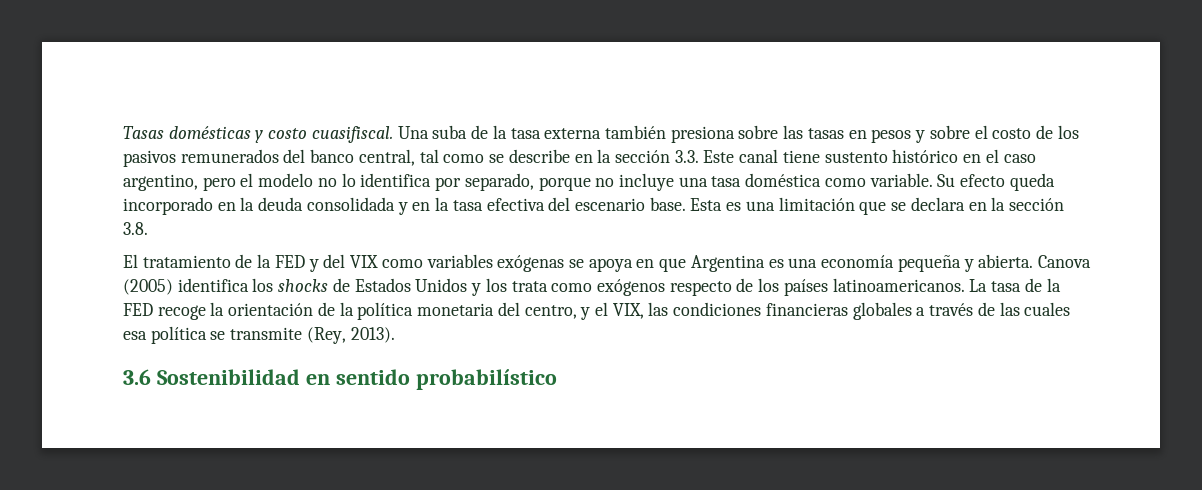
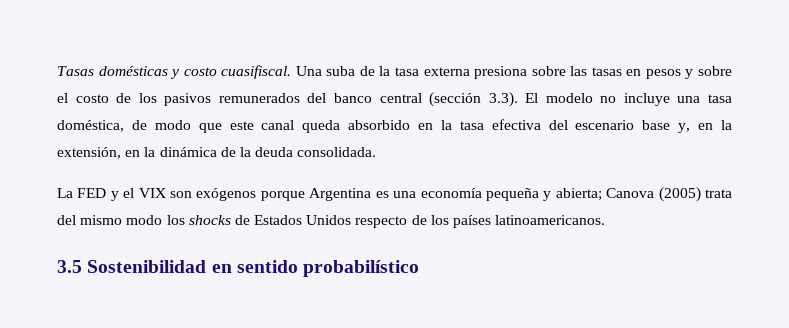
[604,125,666,139] también -> (470, 71) none
[358,149,1036,166] [123,173,1055,191] [123,197,408,215] central, tal como se describe en la sección 3.3. Este canal tiene sustento histórico en el caso argentino, pero el modelo no lo identifica por separado, porque no incluye una tasa doméstica como variable. Su efecto queda incorporado en la deuda consolidada y -> [379,92,732,107] [57,120,411,133] central (sección 3.3). El modelo no incluye una tasa doméstica, de modo que este canal queda absorbido
[649,197,1064,215] [123,222,148,235] [123,254,687,272] base. Esta es una limitación que se declara en la sección 3.8. // El tratamiento de la FED y del VIX como variables exógenas se apoya en que -> [642,120,732,133] [57,147,377,159] [57,188,305,201] base y, en la extensión, en la dinámica de la deuda consolidada. // La FED y el VIX son exógenos porque
[978,254,1034,268] abierta. -> [555,188,602,201] abierta;
[177,278,249,292] identifica -> [705,189,732,198] [57,215,163,225] trata del mismo modo
[471,278,665,296] y los trata como exógenos -> (352, 220) none
[969,278,1061,292] [123,302,1071,320] [123,326,395,344] [123,369,151,385] La tasa de la FED recoge la orientación de la política monetaria del centro, y el VIX, las condiciones financieras globales a través de las cuales esa política se transmite (Rey, 2013). // 3.6 -> [57,260,82,273] // 3.5

